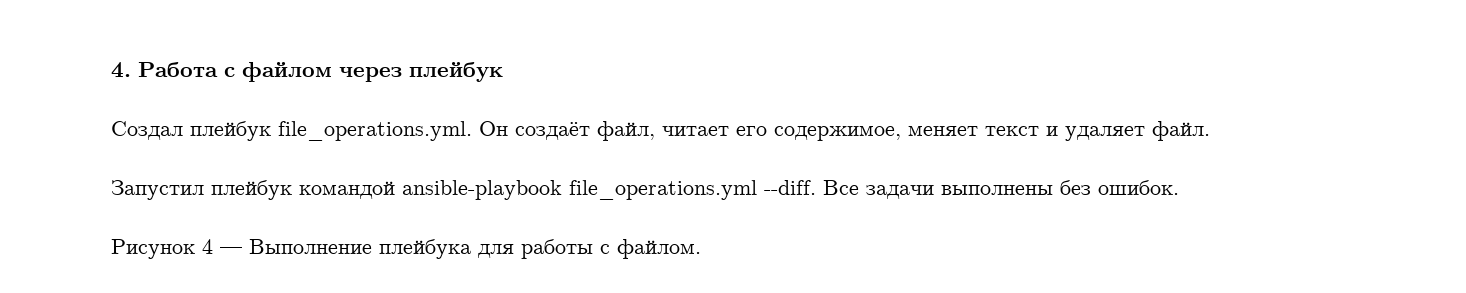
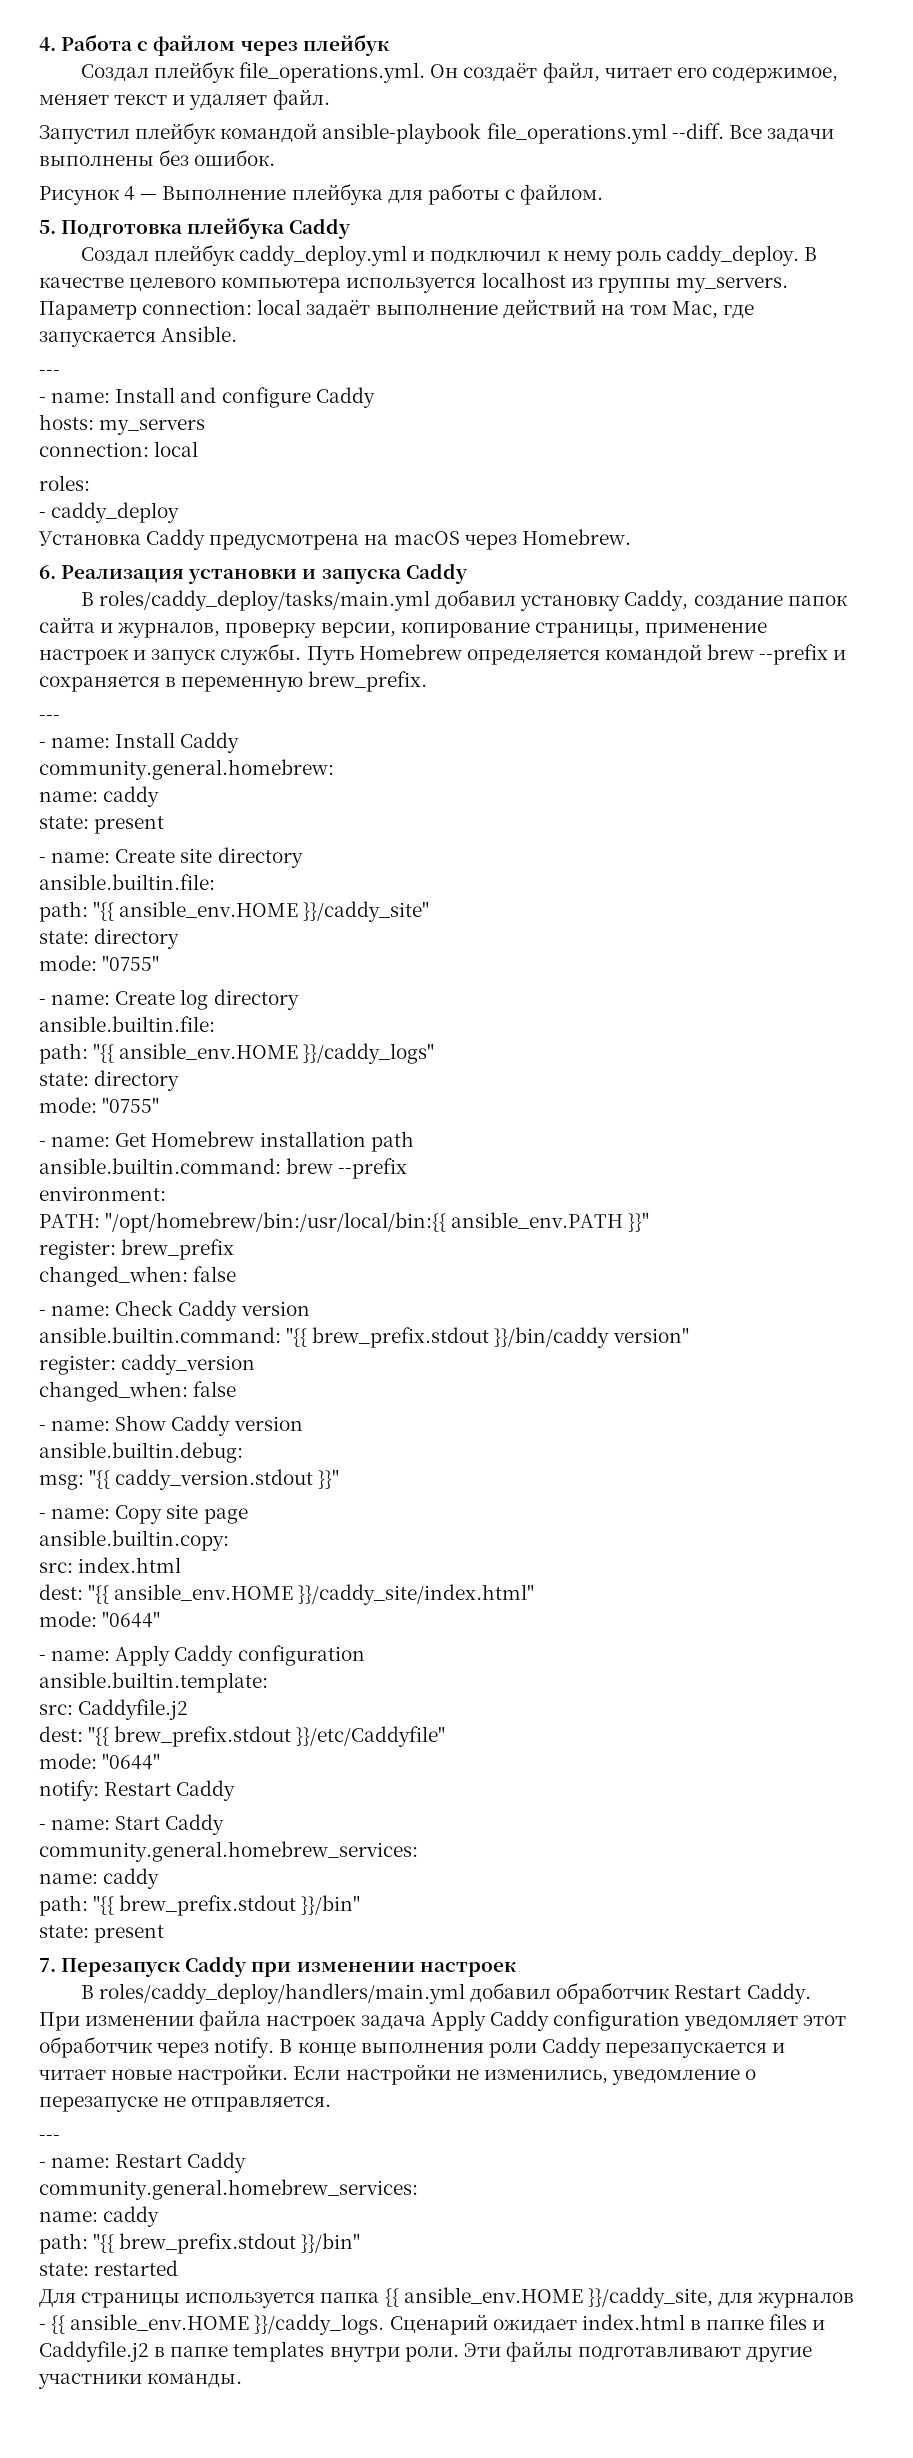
(701, 249) none -> [39,217,352,239] [80,244,818,266] [39,272,788,293] [39,299,755,320] [39,326,238,347] [39,370,60,376] [39,387,375,408] [39,414,206,435] [39,441,199,457] [39,475,90,491] [39,502,180,523] [38,529,631,550] [39,563,468,584] [80,589,848,611] [39,617,767,638] [39,643,847,665] [39,671,428,692] [39,715,60,721] [39,732,240,753] [39,759,334,780] [39,786,160,807] [39,816,165,834] [39,847,303,868] [39,874,215,890] [39,901,430,922] [39,928,180,949] [39,955,160,971] [39,989,299,1010] [39,1016,215,1032] [39,1043,435,1064] [39,1070,180,1091] [39,1097,160,1113] [39,1131,414,1152] [39,1158,408,1179] [39,1186,166,1201] [39,1212,650,1233] [39,1239,235,1260] [39,1266,237,1287] [39,1300,310,1321] [39,1327,689,1348] [39,1354,256,1375] [39,1381,237,1402] [39,1415,303,1436] [39,1442,243,1463] [39,1469,340,1490] [39,1504,248,1524] [39,1530,229,1551] [39,1557,182,1573] [39,1584,535,1605] [39,1611,161,1628] [39,1645,365,1666] [39,1672,268,1693] [39,1699,189,1720] [39,1726,446,1747] [39,1753,161,1770] [39,1780,236,1801] [39,1814,225,1835] [39,1841,418,1862] [39,1868,160,1889] [39,1895,361,1916] [39,1925,165,1943] [39,1956,516,1977] [80,1982,811,2004] [39,2010,847,2031] [39,2036,786,2058] [39,2064,757,2085] [39,2096,332,2112] [39,2135,60,2141] [39,2152,247,2173] [39,2179,418,2200] [39,2206,160,2227] [39,2233,361,2254] [39,2260,179,2276] [39,2287,855,2308] [39,2314,826,2335] [39,2341,813,2362] [38,2373,243,2389] // 5. Подготовка плейбука Caddy // Создал плейбук caddy_deploy.yml и подключил к нему роль caddy_deploy. В качестве целевого компьютера используется localhost из группы my_servers. Параметр connection: local задаёт выполнение действий на том Mac, где запускается Ansible. // --- // - name: Install and configure Caddy // hosts: my_servers // connection: local // roles: // - caddy_deploy // Установка Caddy предусмотрена на macOS через Homebrew. // 6. Реализация установки и запуска Caddy // В roles/caddy_deploy/tasks/main.yml добавил установку Caddy, создание папок сайта и журналов, проверку версии, копирование страницы, применение настроек и запуск службы. Путь Homebrew определяется командой brew --prefix и сохраняется в переменную brew_prefix. // --- // - name: Install Caddy // community.general.homebrew: // name: caddy // state: present // - name: Create site directory // ansible.builtin.file: // path: "{{ ansible_env.HOME }}/caddy_site" // state: directory // mode: "0755" // - name: Create log directory // ansible.builtin.file: // path: "{{ ansible_env.HOME }}/caddy_logs" // state: directory // mode: "0755" // - name: Get Homebrew installation path // ansible.builtin.command: brew --prefix // environment: // PATH: "/opt/homebrew/bin:/usr/local/bin:{{ ansible_env.PATH }}" // register: brew_prefix // changed_when: false // - name: Check Caddy version // ansible.builtin.command: "{{ brew_prefix.stdout }}/bin/caddy version" // register: caddy_version // changed_when: false // - name: Show Caddy version // ansible.builtin.debug: // msg: "{{ caddy_version.stdout }}" // - name: Copy site page // ansible.builtin.copy: // src: index.html // dest: "{{ ansible_env.HOME }}/caddy_site/index.html" // mode: "0644" // - name: Apply Caddy configuration // ansible.builtin.template: // src: Caddyfile.j2 // dest: "{{ brew_prefix.stdout }}/etc/Caddyfile" // mode: "0644" // notify: Restart Caddy // - name: Start Caddy // community.general.homebrew_services: // name: caddy // path: "{{ brew_prefix.stdout }}/bin" // state: present // 7. Перезапуск Caddy при изменении настроек // В roles/caddy_deploy/handlers/main.yml добавил обработчик Restart Caddy. При изменении файла настроек задача Apply Caddy configuration уведомляет этот обработчик через notify. В конце выполнения роли Caddy перезапускается и читает новые настройки. Если настройки не изменились, уведомление о перезапуске не отправляется. // --- // - name: Restart Caddy // community.general.homebrew_services: // name: caddy // path: "{{ brew_prefix.stdout }}/bin" // state: restarted // Для страницы используется папка {{ ansible_env.HOME }}/caddy_site, для журналов - {{ ansible_env.HOME }}/caddy_logs. Сценарий ожидает index.html в папке files и Caddyfile.j2 в папке templates внутри роли. Эти файлы подготавливают другие участники команды.

